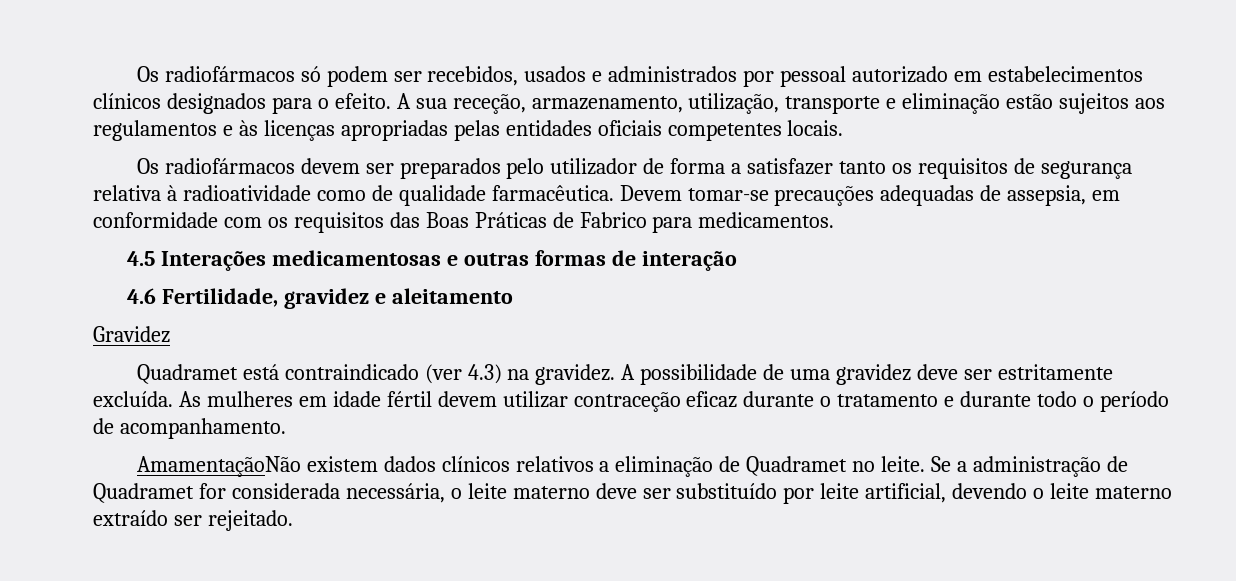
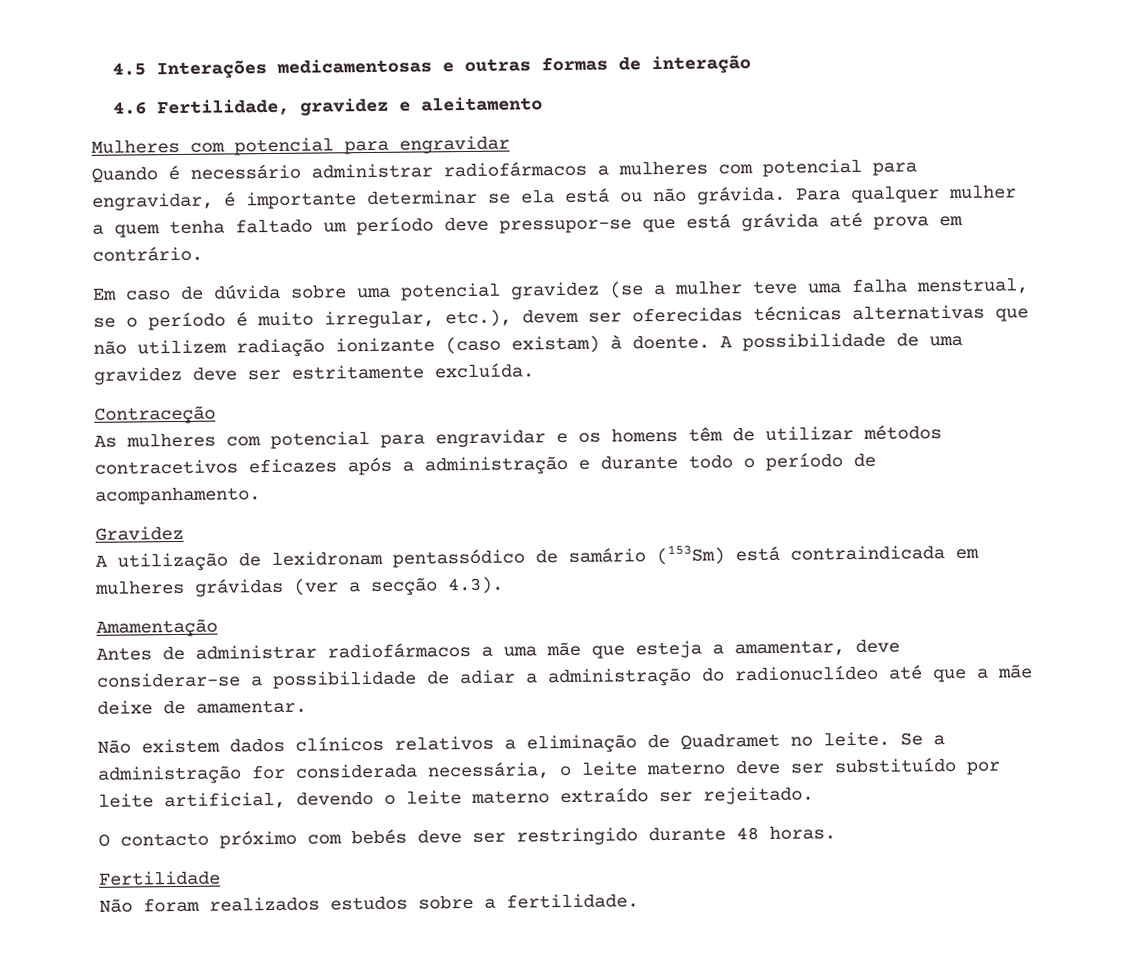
[136,66,1143,87] [93,93,1166,114] [93,120,844,141] [136,158,1132,179] [93,185,1121,206] [93,212,835,233] Os radiofármacos só podem ser recebidos, usados e administrados por pessoal autorizado em estabelecimentos clínicos designados para o efeito. A sua receção, armazenamento, utilização, transporte e eliminação estão sujeitos aos regulamentos e às licenças apropriadas pelas entidades oficiais competentes locais. // Os radiofármacos devem ser preparados pelo utilizador de forma a satisfazer tanto os requisitos de segurança relativa à radioatividade como de qualidade farmacêutica. Devem tomar-se precauções adequadas de assepsia, em conformidade com os requisitos das Boas Práticas de Fabrico para medicamentos. // -> (111, 69) none
[93,326,170,343] [136,364,616,385] Gravidez // Quadramet está contraindicado (ver 4.3) na gravidez. -> [91,135,510,156] [91,158,917,183] [92,184,1017,211] [92,211,963,238] [92,245,203,262] [92,277,1029,301] [93,304,1029,331] [93,334,710,358] Mulheres com potencial para engravidar // Quando é necessário administrar radiofármacos a mulheres com potencial para engravidar, é importante determinar se ela está ou não grávida. Para qualquer mulher a quem tenha faltado um período deve pressupor-se que está grávida até prova em contrário. // Em caso de dúvida sobre uma potencial gravidez (se a mulher teve uma falha menstrual, se o período é muito irregular, etc.), devem ser oferecidas técnicas alternativas que não utilizem radiação ionizante (caso existam) à doente.
(173, 399) none -> [94,405,216,425] // Contraceção //
[298,391,939,412] em idade fértil devem utilizar contraceção eficaz durante o tratamento -> [226,424,942,450] [94,455,568,476] com potencial para engravidar e os homens têm de utilizar métodos contracetivos eficazes após a administração
[136,456,301,477] AmamentaçãoNão -> [95,525,184,541] [95,544,979,572] [94,576,504,597] [96,618,218,638] [96,638,900,661] [96,664,1033,690] [97,699,307,715] [97,739,131,754] Gravidez // A utilização de lexidronam pentassódico de samário (153Sm) está contraindicada em mulheres grávidas (ver a secção 4.3). // Amamentação // Antes de administrar radiofármacos a uma mãe que esteja a amamentar, deve considerar-se a possibilidade de adiar a administração do radionuclídeo até que a mãe deixe de amamentar. // Não
[1106,456,1128,472] [93,483,194,503] de Quadramet -> (242, 775) none
(293, 520) none -> [98,825,836,849] [98,870,221,886] [99,893,639,913] // O contacto próximo com bebés deve ser restringido durante 48 horas. // Fertilidade // Não foram realizados estudos sobre a fertilidade.

